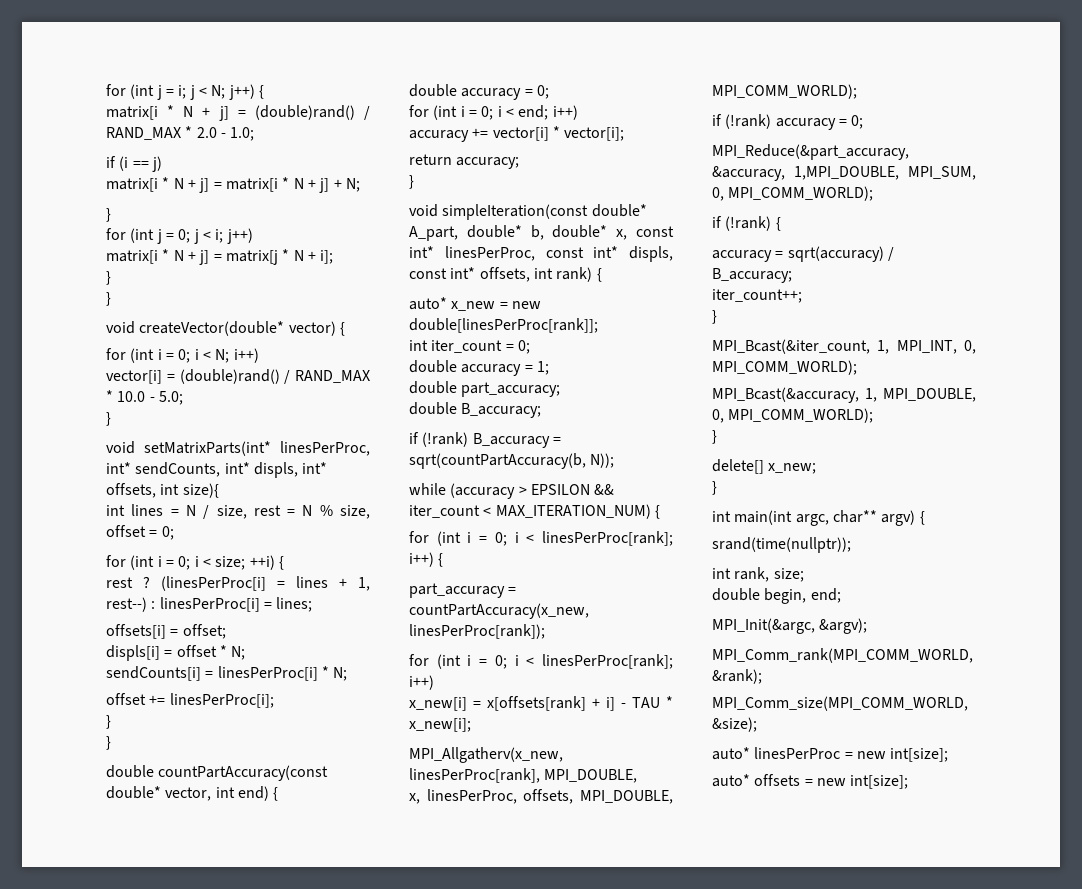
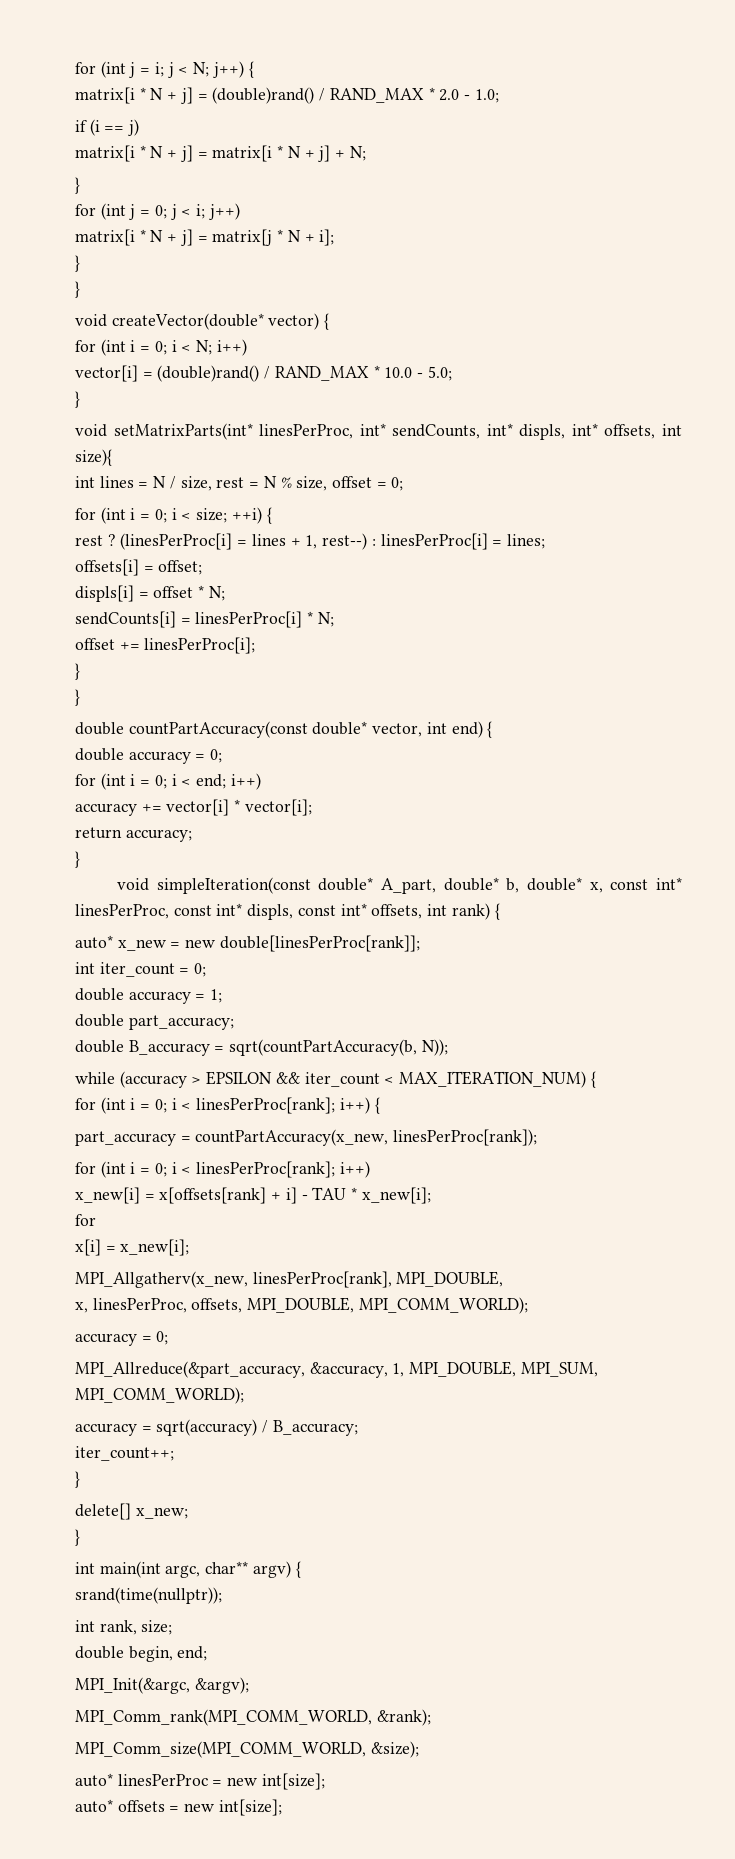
[461,403,542,418] [409,432,469,447] B_accuracy; // if (!rank) -> (124, 1046) none
(471, 725) none -> [75,1214,96,1226] [75,1239,190,1256] // for // x[i] = x_new[i];
[712,114,864,130] [712,144,909,160] [712,166,976,181] [712,186,874,201] [712,216,781,231] if (!rank) accuracy = 0; // MPI_Reduce(&part_accuracy, &accuracy, 1,MPI_DOUBLE, MPI_SUM, 0, MPI_COMM_WORLD); // if (!rank) { -> [75,1331,169,1346] [75,1361,598,1378] [75,1387,244,1404] accuracy = 0; // MPI_Allreduce(&part_accuracy, &accuracy, 1, MPI_DOUBLE, MPI_SUM, MPI_COMM_WORLD);
[712,339,976,354] [712,360,857,375] [712,387,976,403] [712,408,874,423] [712,430,717,444] // MPI_Bcast(&iter_count, 1, MPI_INT, 0, MPI_COMM_WORLD); // MPI_Bcast(&accuracy, 1, MPI_DOUBLE, 0, MPI_COMM_WORLD); // } -> (80, 1479) none

